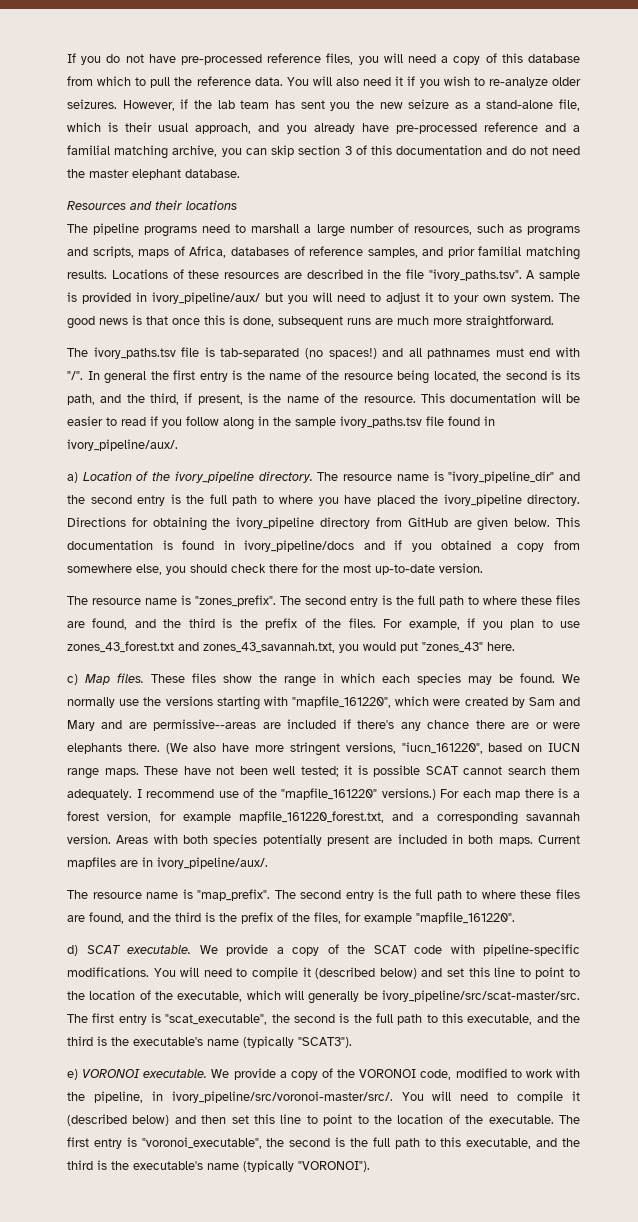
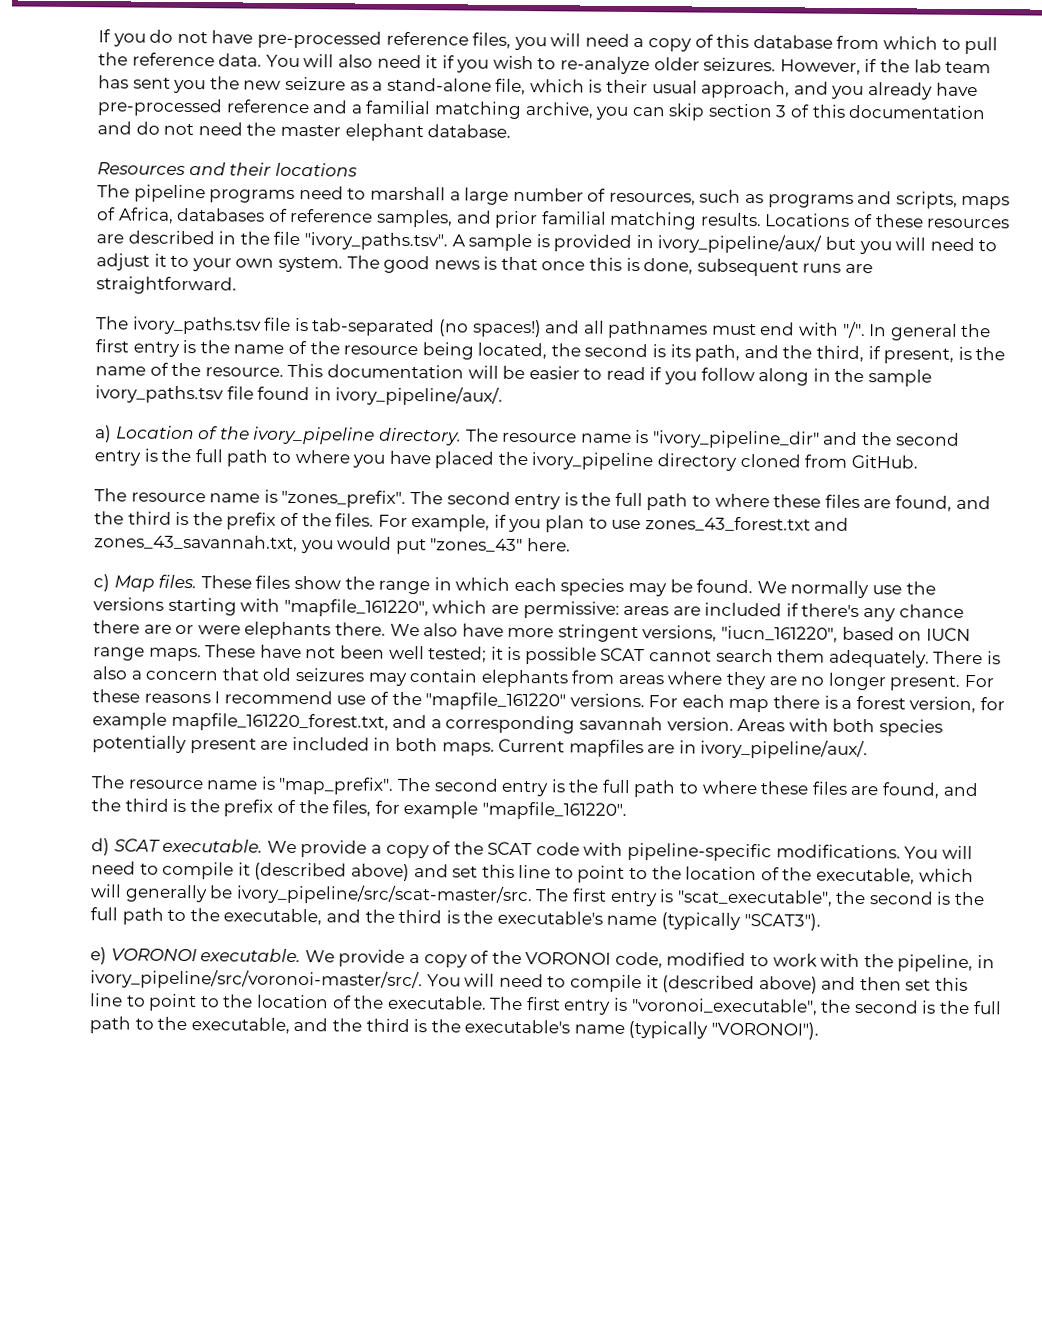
[397,316,462,325] much more -> (874, 268) none
[527,494,580,506] [67,517,580,531] [67,540,581,552] [67,563,483,575] directory. Directions for obtaining the ivory_pipeline directory from GitHub are given below. This documentation is found in ivory_pipeline/docs and if you obtained a copy from somewhere else, you should check there for the most up-to-date version. -> [657,453,918,471] directory cloned from GitHub.
[433,697,581,708] [67,719,257,731] were created by Sam and Mary and are permissive--areas -> [490,601,670,619] are permissive: areas
[165,743,188,754] (We -> [389,623,420,637] We
(132, 794) none -> [933,650,1002,665] [92,666,995,691] [92,689,211,704] There is also a concern that old seizures may contain elephants from areas where they are no longer present. For these reasons
[381,788,436,800] versions.) -> [569,693,645,708] versions.
[379,968,417,979] below) -> [350,863,410,882] above)
[441,1013,463,1023] this -> [189,908,220,922] the
[132,1115,170,1126] below) -> [758,976,818,994] above)
[440,1137,462,1147] this -> [157,1016,188,1031] the

